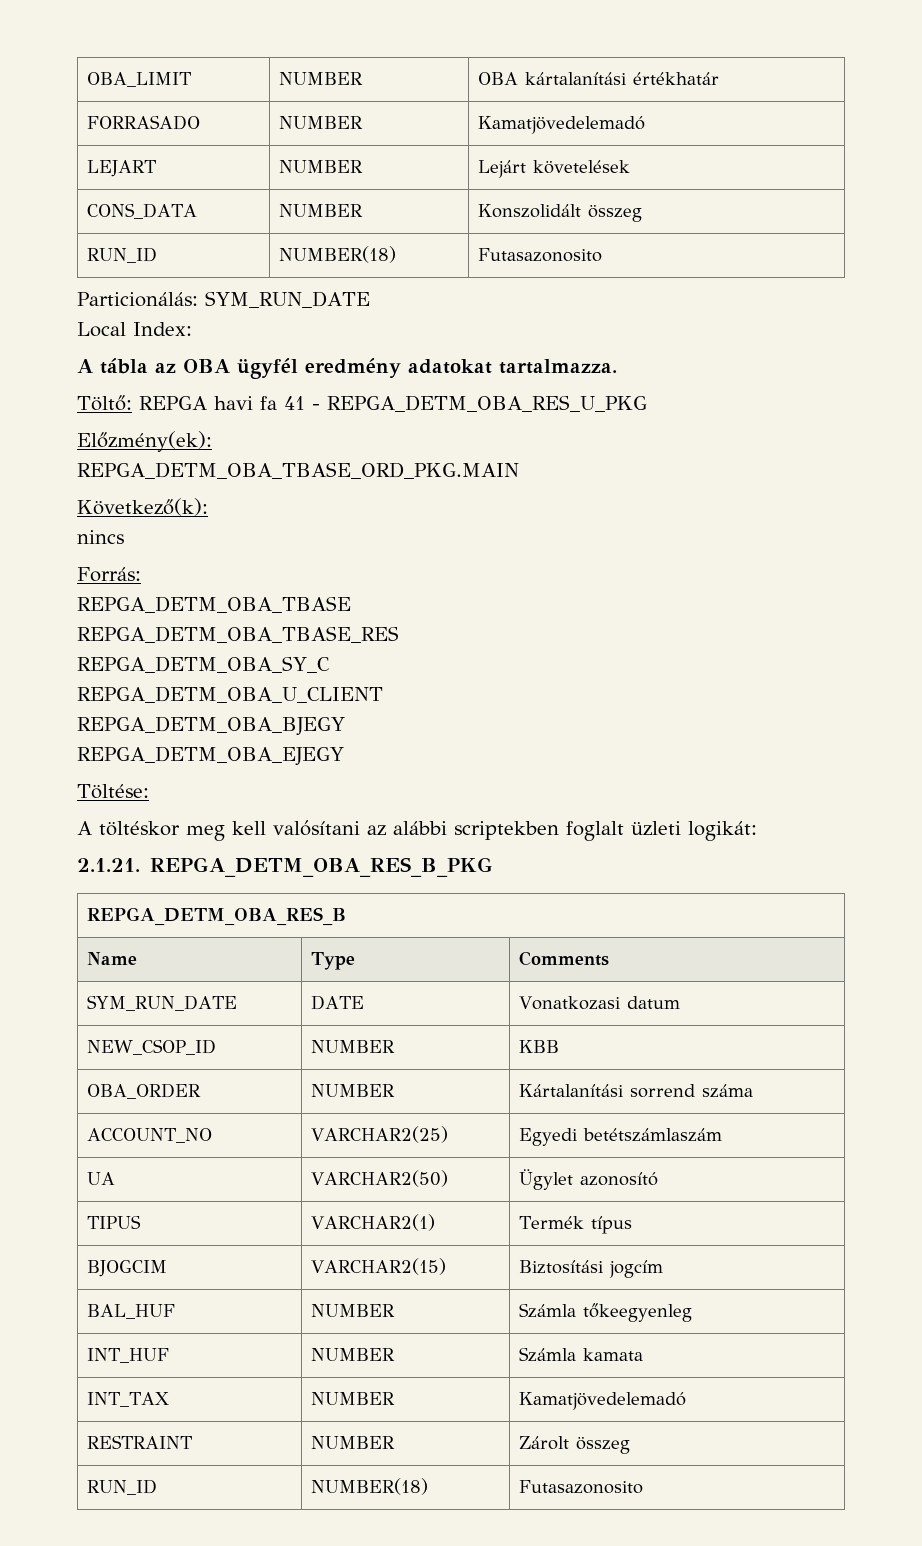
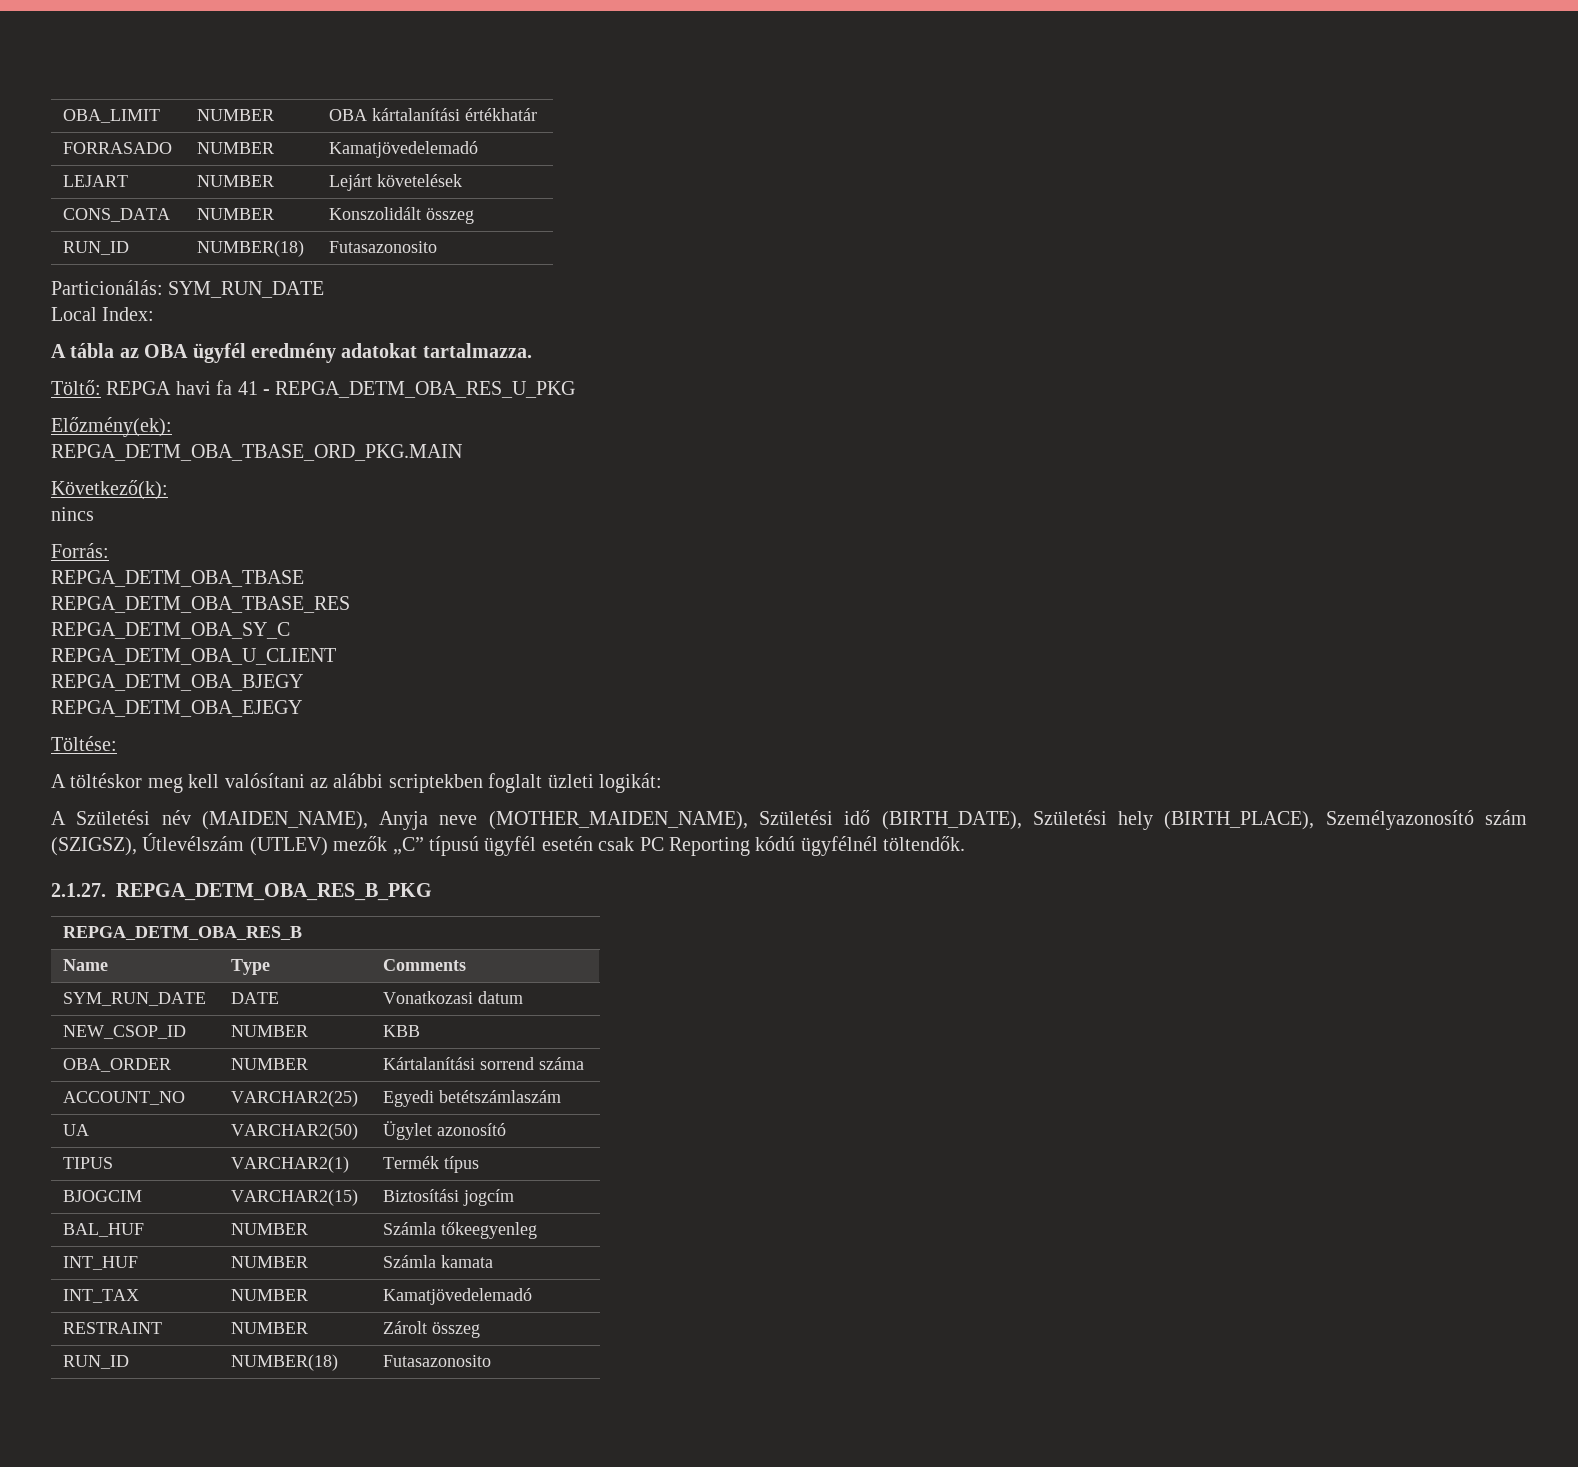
[77,858,140,872] 2.1.21. -> [51,810,1527,830] [51,833,966,856] [51,883,106,897] A Születési név (MAIDEN_NAME), Anyja neve (MOTHER_MAIDEN_NAME), Születési idő (BIRTH_DATE), Születési hely (BIRTH_PLACE), Személyazonosító szám (SZIGSZ), Útlevélszám (UTLEV) mezők „C” típusú ügyfél esetén csak PC Reporting kódú ügyfélnél töltendők. // 2.1.27.

